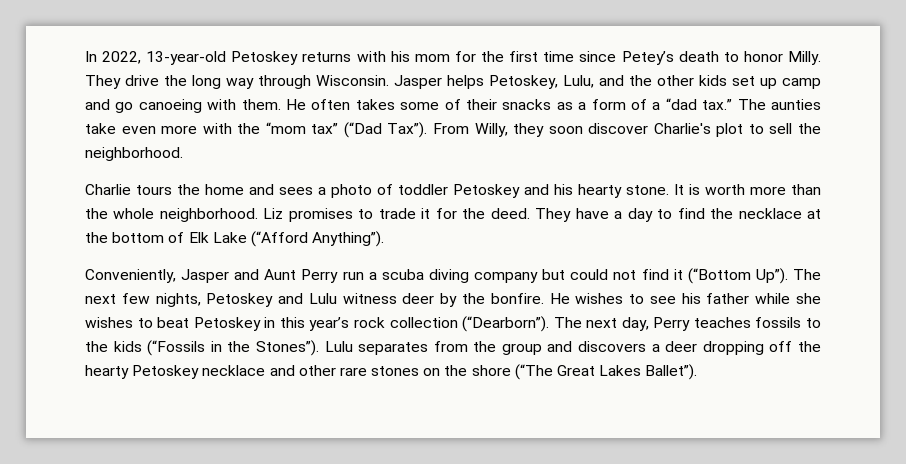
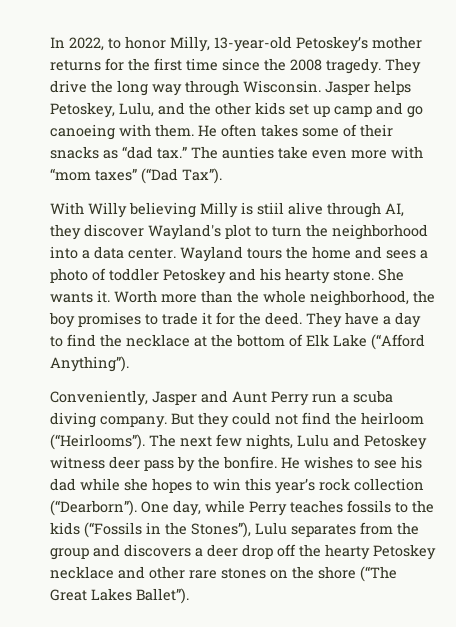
[146,51,450,65] 13-year-old Petoskey returns with his mom -> [108,36,422,52] [50,60,101,71] to honor Milly, 13-year-old Petoskey’s mother returns
[621,51,822,65] Petey’s death to honor Milly. -> [264,58,381,74] the 2008 tragedy.
[578,99,661,110] a form of a -> (118, 154) none
[237,122,339,134] the “mom tax” -> [50,168,137,181] “mom taxes”
[432,123,821,137] [85,147,183,161] [85,184,131,195] From Willy, they soon discover Charlie's plot to sell the neighborhood. // Charlie -> [50,202,404,218] [50,224,428,240] [50,246,243,262] // With Willy believing Milly is stiil alive through AI, they discover Wayland's plot to turn the neighborhood into a data center. Wayland
[674,184,745,195] It is worth -> [378,268,404,281] [50,290,157,303] She wants it. Worth
[159,208,284,222] neighborhood. Liz -> [310,290,435,306] [49,312,75,328] neighborhood, the boy
[474,268,788,284] company but could not find it (“Bottom Up”). -> [100,412,424,428] [50,434,145,450] company. But they could not find the heirloom (“Heirlooms”).
[206,293,337,307] Petoskey and Lulu -> [297,434,427,450] Lulu and Petoskey
(435, 298) none -> [144,460,174,471] pass
[706,293,750,304] father -> [50,478,76,491] dad
[85,317,276,331] wishes to beat Petoskey in -> [152,478,241,493] hopes to win
[553,317,649,331] The next day, -> [141,500,245,516] One day, while
[255,340,319,356] Stones”). -> [191,522,251,538] Stones”),
[702,341,764,355] dropping -> [242,544,273,559] drop

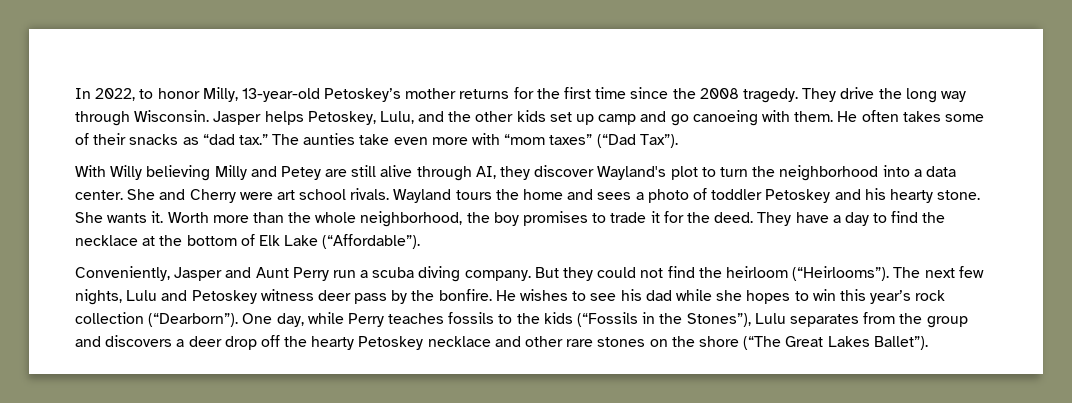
[241,202,284,215] is stiil -> [250,165,377,180] and Petey are still
(176, 253) none -> [127,188,390,203] She and Cherry were art school rivals.
[371,334,425,350] [50,356,129,372] (“Afford Anything”). -> [322,234,421,249] (“Affordable”).

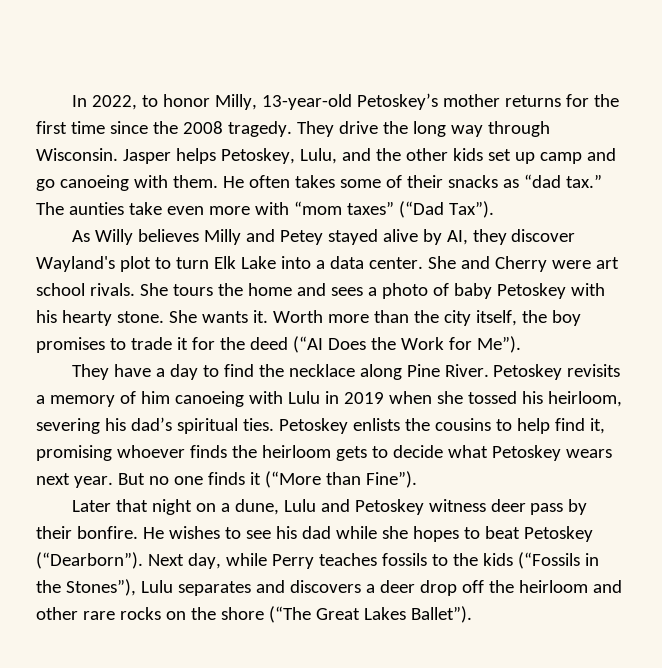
[75,165,472,181] With Willy believing Milly and Petey are still alive through -> [71,229,442,245] As Willy believes Milly and Petey stayed alive by
[752,165,879,181] the neighborhood -> [213,256,276,269] Elk Lake
[393,189,452,203] Wayland -> [139,283,168,296] She
[711,189,861,203] toddler Petoskey and -> [453,283,605,299] baby Petoskey with
[315,211,463,227] whole neighborhood, -> [443,310,517,326] city itself,
[714,212,754,223] deed. -> [249,336,521,353] deed (“AI Does the Work for Me”). //
[142,234,421,249] [75,266,984,282] [75,289,122,305] at the bottom of Elk Lake (“Affordable”). // Conveniently, Jasper and Aunt Perry run a scuba diving company. But they could not find the heirloom (“Heirlooms”). The next few nights, -> [359,364,621,380] [36,391,622,407] [36,417,605,434] [36,445,612,461] [36,471,417,488] [71,499,279,515] along Pine River. Petoskey revisits a memory of him canoeing with Lulu in 2019 when she tossed his heirloom, severing his dad’s spiritual ties. Petoskey enlists the cousins to help find it, promising whoever finds the heirloom gets to decide what Petoskey wears next year. But no one finds it (“More than Fine”). // Later that night on a dune,
[411,290,435,301] the -> [36,526,72,539] their
[812,289,946,304] [75,312,273,327] win this year’s rock collection (“Dearborn”). One -> [484,526,593,542] [36,552,184,569] beat Petoskey (“Dearborn”). Next
[863,312,968,328] from the group -> (251, 588) none
[311,336,491,350] hearty Petoskey necklace -> [518,580,588,593] heirloom
[597,337,646,347] stones -> [119,607,161,620] rocks

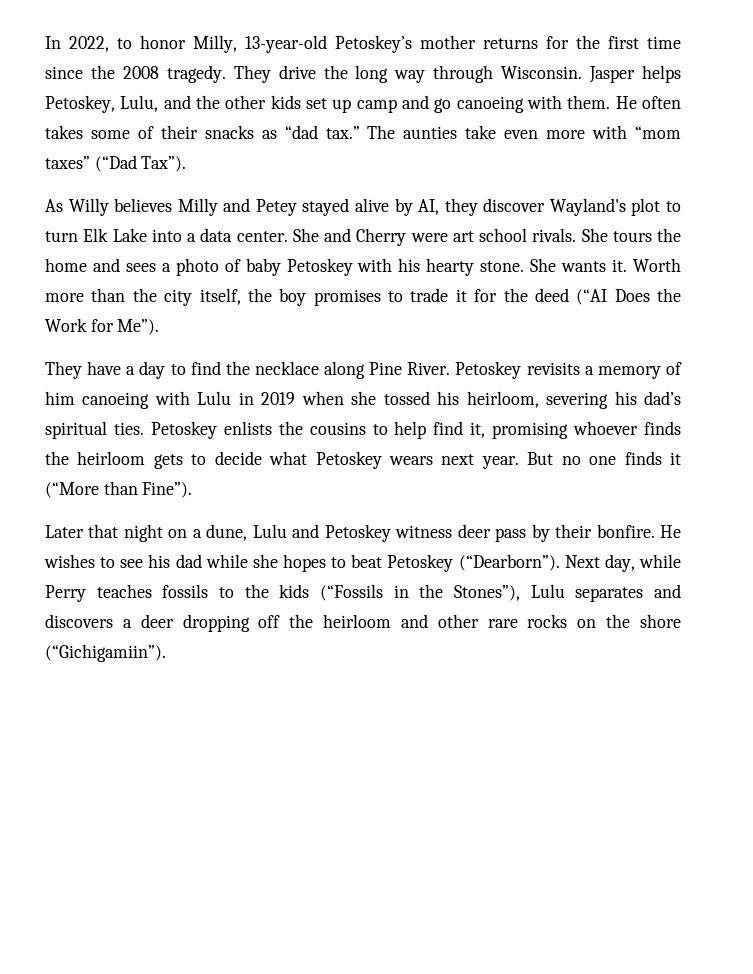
[419,580,457,596] drop -> [182,614,250,632] dropping
[268,606,472,623] (“The Great Lakes Ballet”). -> [45,644,166,662] (“Gichigamiin”).

